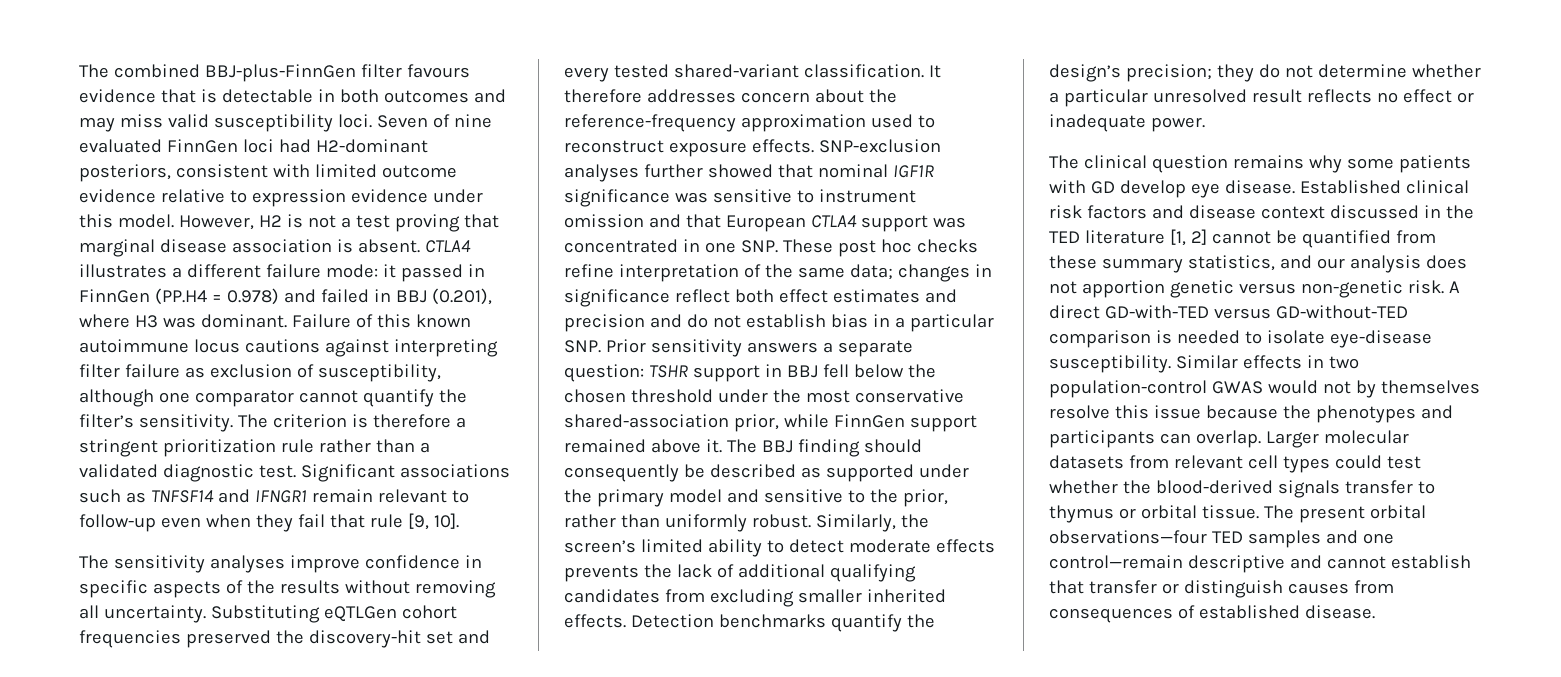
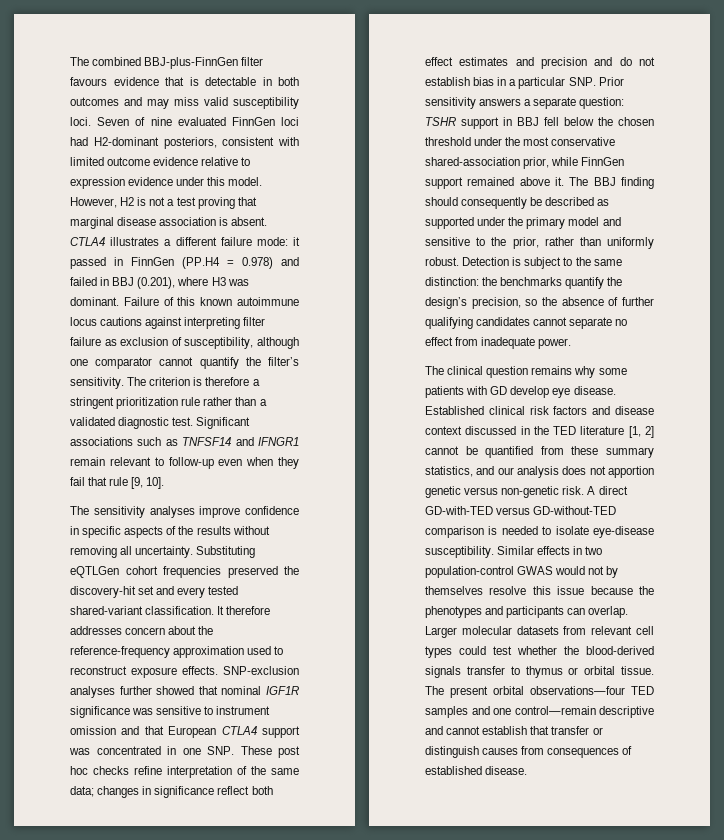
[815,514,929,532] [564,539,995,557] [564,564,916,582] [564,589,946,607] [564,614,935,632] [1049,64,1481,82] [1049,89,1372,107] Similarly, the screen’s limited ability to detect moderate effects prevents the lack of additional qualifying candidates from excluding smaller inherited effects. Detection benchmarks quantify the design’s precision; they do not determine whether a particular unresolved result reflects -> [462,257,622,269] [425,277,623,289] [425,297,654,309] [425,317,613,329] Detection is subject to the same distinction: the benchmarks quantify the design’s precision, so the absence of further qualifying candidates cannot separate
[1456,92,1474,103] or -> [455,337,479,346] from

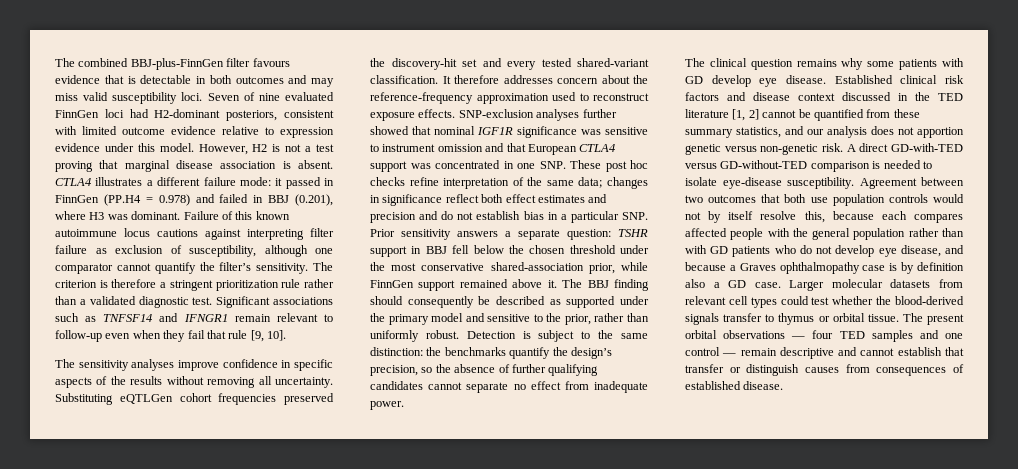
[497,546,603,555] [425,566,619,578] [425,586,654,595] [425,606,629,618] Similar effects in two population-control GWAS would not by themselves resolve this issue because the phenotypes and participants can overlap. -> [859,177,964,189] [685,194,964,206] [685,211,963,223] [685,228,964,240] [685,245,964,257] [685,262,964,274] [685,279,781,288] Agreement between two outcomes that both use population controls would not by itself resolve this, because each compares affected people with the general population rather than with GD patients who do not develop eye disease, and because a Graves ophthalmopathy case is by definition also a GD case.
[530,686,625,695] observations—four -> [723,330,834,339] observations — four
[514,706,596,715] control—remain -> [685,347,777,356] control — remain

